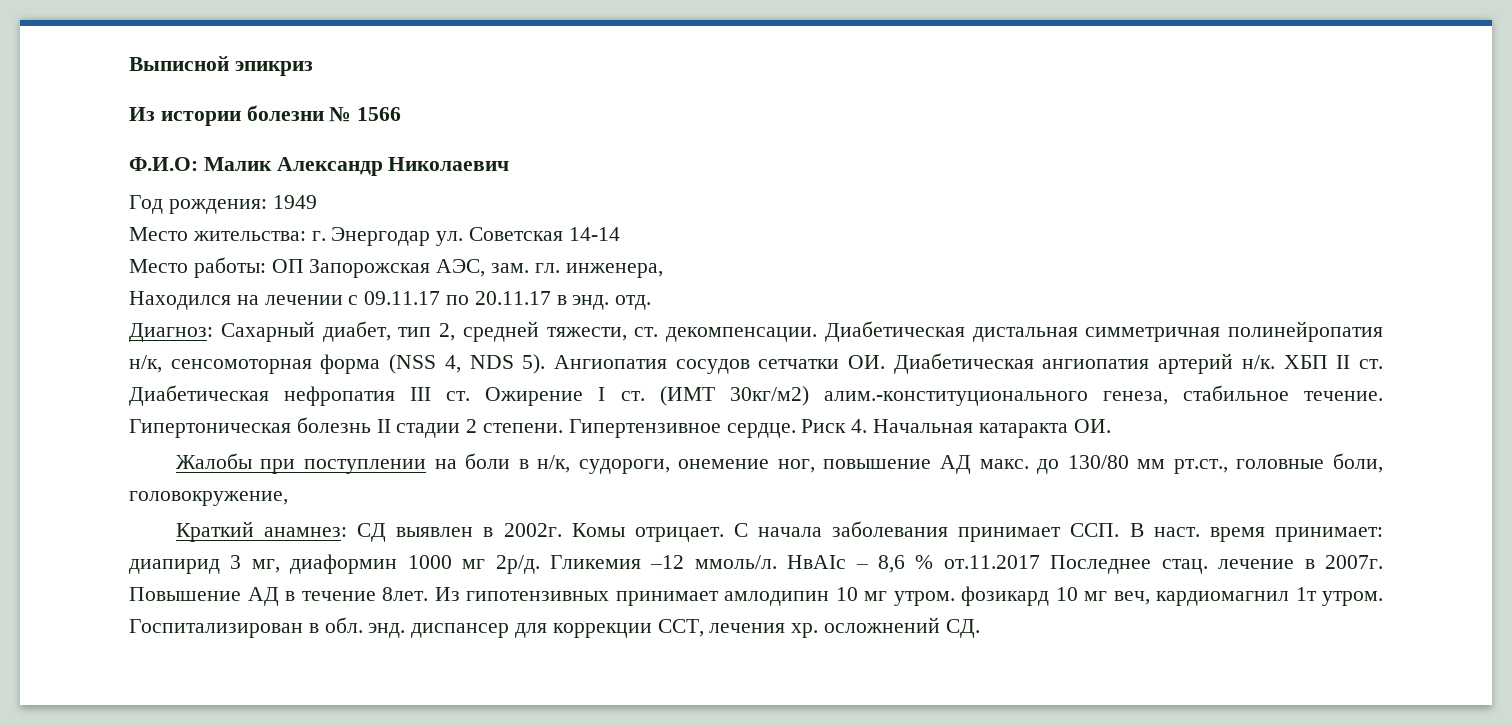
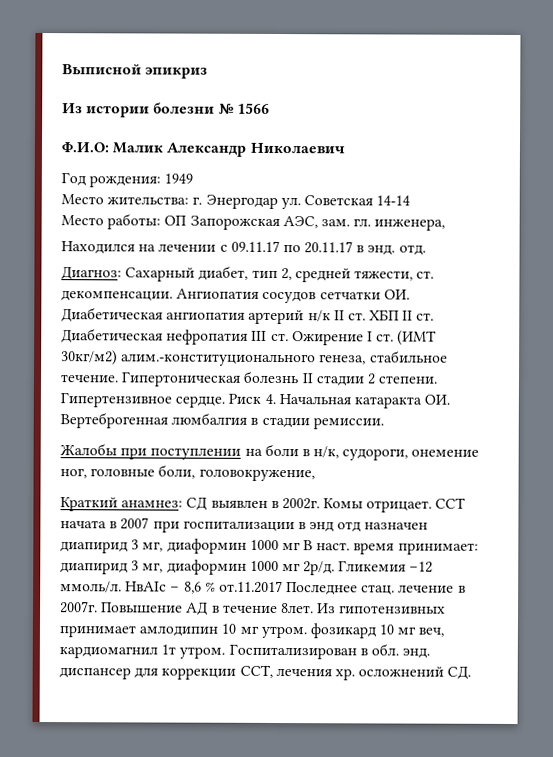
[824,321,1383,342] [129,354,546,374] Диабетическая дистальная симметричная полинейропатия н/к, сенсомоторная форма (NSS 4, NDS 5). -> (173, 296) none
[1241,355,1275,369] н/к. -> [307,310,366,322] н/к II ст.
(1111, 426) none -> [60,412,384,430] Вертеброгенная люмбалгия в стадии ремиссии.
[823,455,1228,474] повышение АД макс. до 130/80 мм рт.ст., -> (87, 473) none
[733,521,1120,542] С начала заболевания принимает ССП. -> [435,497,467,509] [60,517,429,533] [60,538,301,554] ССТ начата в 2007 при госпитализации в энд отд назначен диапирид 3 мг, диаформин 1000 мг

